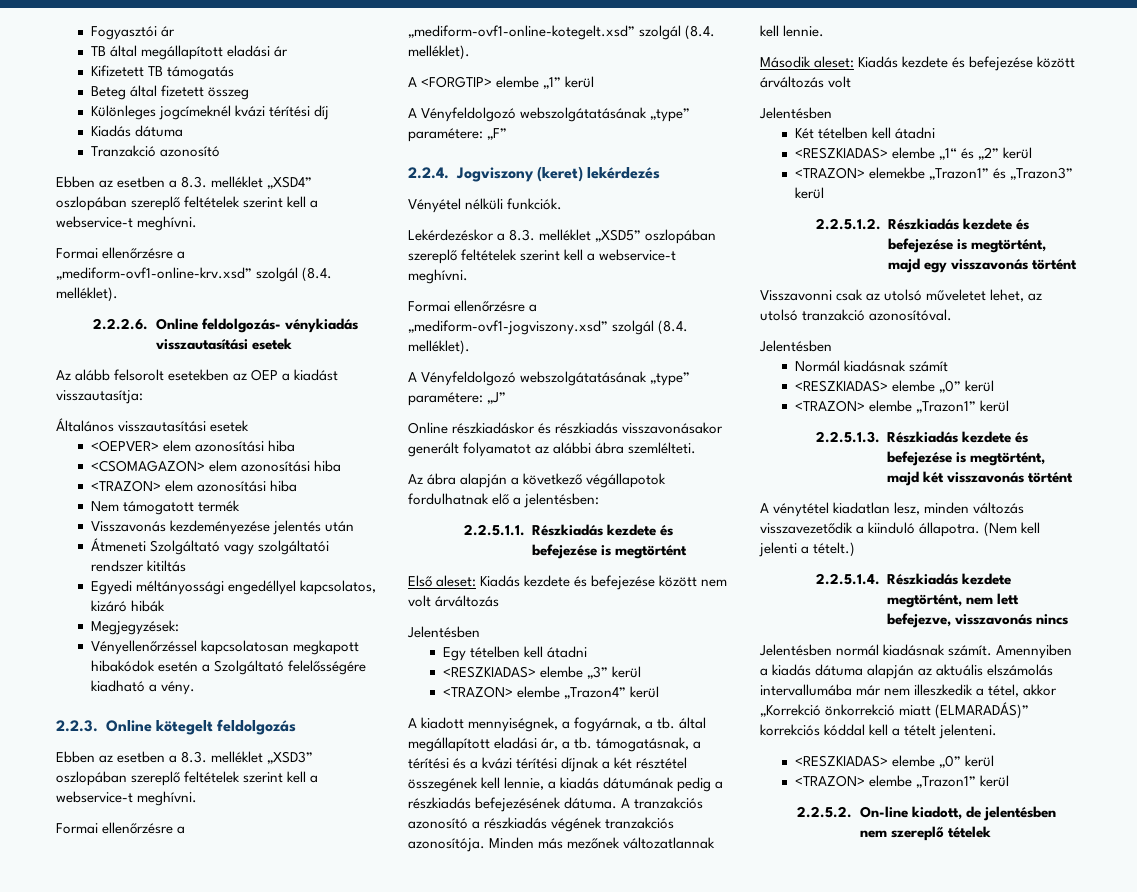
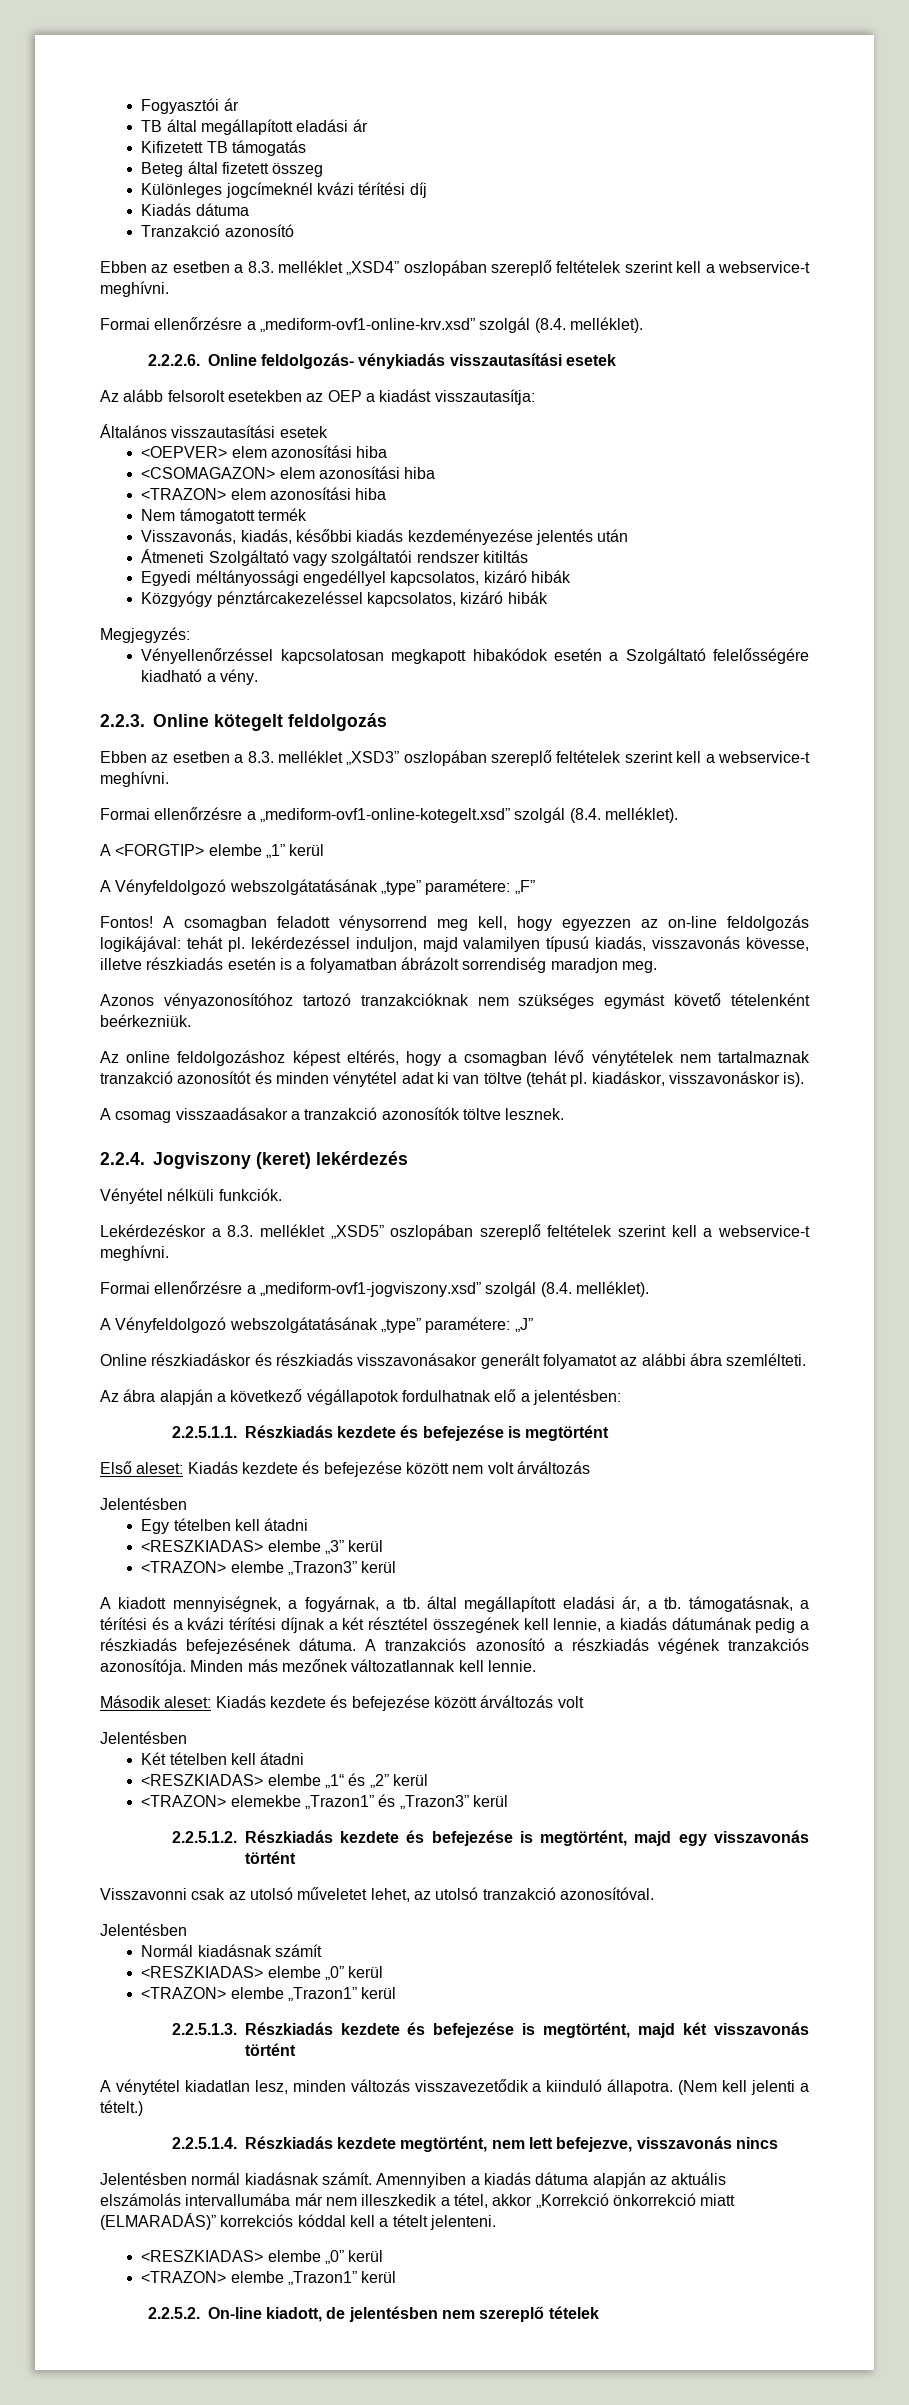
[91,521,167,532] Visszavonás -> [141,529,404,544] Visszavonás, kiadás, későbbi kiadás
[91,620,180,635] Megjegyzések: -> [141,591,548,607] [100,627,190,643] Közgyógy pénztárcakezeléssel kapcsolatos, kizáró hibák // Megjegyzés:
(508, 134) none -> [100,915,809,931] [100,936,810,952] [100,957,657,973] [100,993,810,1009] [100,1014,191,1027] [100,1050,810,1066] [100,1071,805,1087] [100,1107,565,1123] // Fontos! A csomagban feladott vénysorrend meg kell, hogy egyezzen az on-line feldolgozás logikájával: tehát pl. lekérdezéssel induljon, majd valamilyen típusú kiadás, visszavonás kövesse, illetve részkiadás esetén is a folyamatban ábrázolt sorrendiség maradjon meg. // Azonos vényazonosítóhoz tartozó tranzakcióknak nem szükséges egymást követő tételenként beérkezniük. // Az online feldolgozáshoz képest eltérés, hogy a csomagban lévő vénytételek nem tartalmaznak tranzakció azonosítót és minden vénytétel adat ki van töltve (tehát pl. kiadáskor, visszavonáskor is). // A csomag visszaadásakor a tranzakció azonosítók töltve lesznek.
[564,687,627,699] „Trazon4” -> [288,1561,358,1575] „Trazon3”

